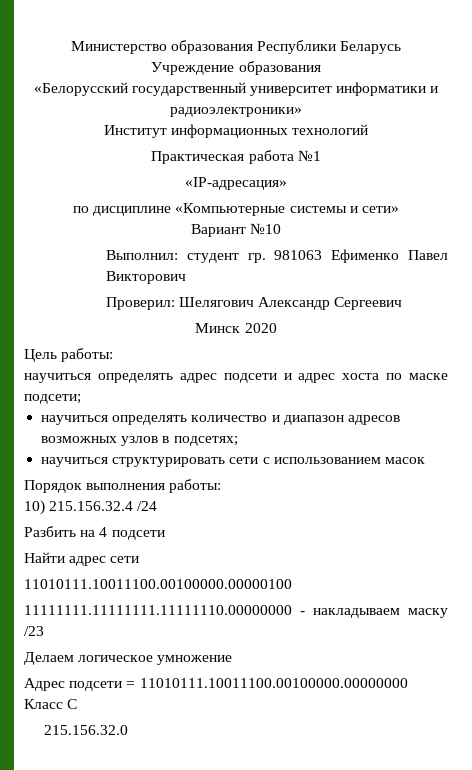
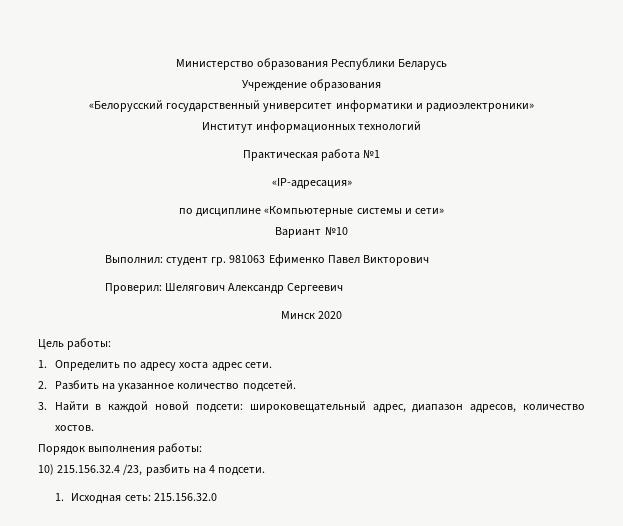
[24,373,448,383] [24,394,81,404] [41,415,400,425] [41,436,238,446] [41,457,425,467] научиться определять адрес подсети и адрес хоста по маске подсети; // научиться определять количество и диапазон адресов возможных узлов в подсетях; // научиться структурировать сети с использованием масок -> [38,360,272,371] [38,380,296,392] [38,401,585,413] [54,425,94,431] 1. Определить по адресу хоста адрес сети. // 2. Разбить на указанное количество подсетей. // 3. Найти в каждой новой подсети: широковещательный адрес, диапазон адресов, количество хостов.
[137,501,158,511] [24,526,165,540] [24,552,140,566] [24,579,292,589] [24,605,448,618] [24,626,44,636] [24,652,233,665] [24,678,408,691] [24,699,78,709] /24 // Разбить на 4 подсети // Найти адрес сети // 11010111.10011100.00100000.00000100 // 11111111.11111111.11111110.00000000 - накладываем маску /23 // Делаем логическое умножение // Адрес подсети = 11010111.10011100.00100000.00000000 Класс С // -> [123,464,266,476] [54,493,151,504] /23, разбить на 4 подсети. // 1. Исходная сеть:

